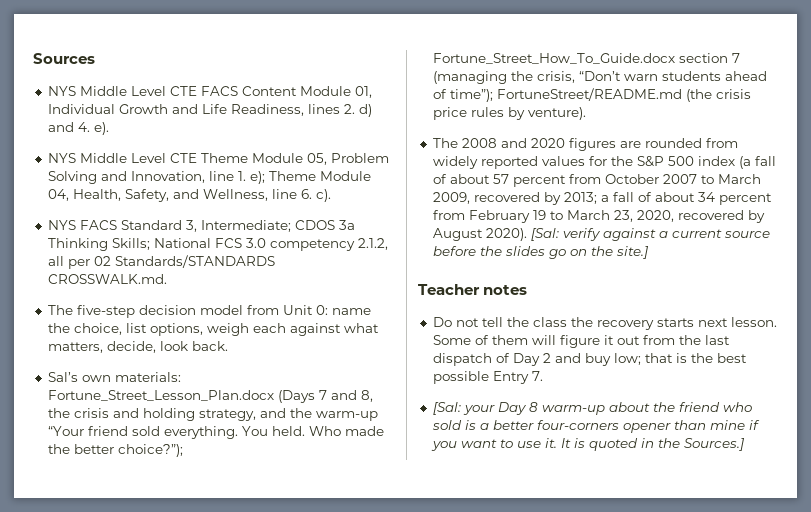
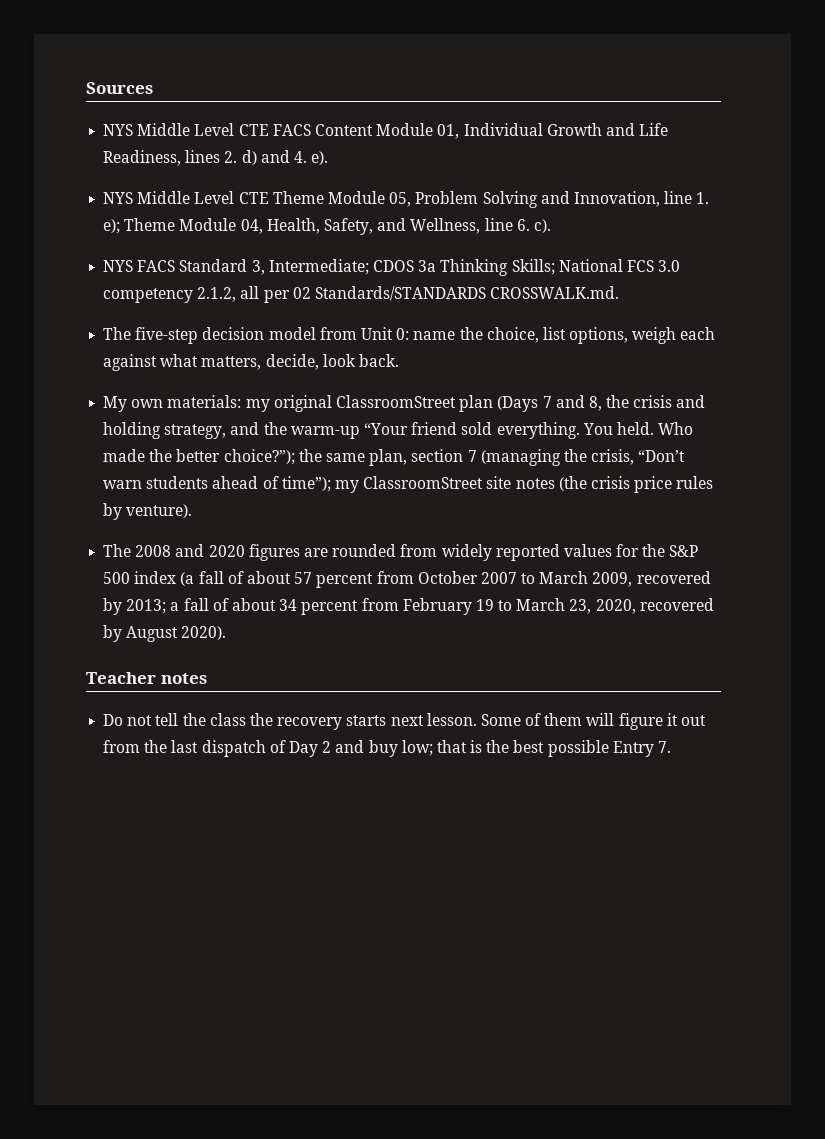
[47,372,78,382] Sal’s -> [103,396,128,412] My
[47,390,274,401] Fortune_Street_Lesson_Plan.docx -> [245,395,494,412] my original ClassroomStreet plan
[432,53,675,64] Fortune_Street_How_To_Guide.docx -> [298,449,408,466] the same plan,
[496,88,682,101] FortuneStreet/README.md -> [334,476,555,493] my ClassroomStreet site notes
[530,228,770,241] [432,246,649,259] [Sal: verify against a current source before the slides go on the site.] -> (227, 633) none
[432,402,752,415] [431,420,760,433] [430,438,745,451] // [Sal: your Day 8 warm-up about the friend who sold is a better four-corners opener than mine if you want to use it. It is quoted in the Sources.] -> (672, 747) none

